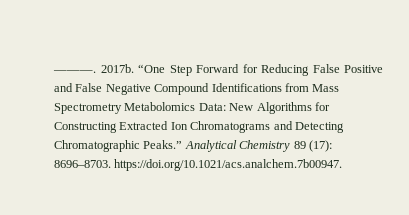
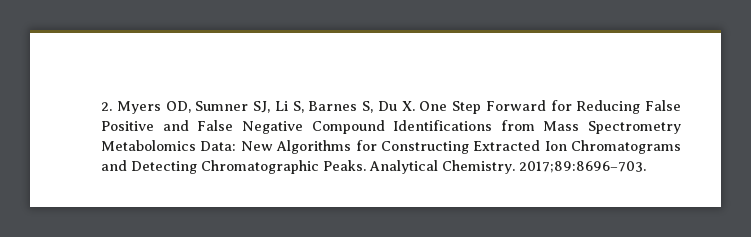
[53,64,165,73] ———. 2017b. “One -> [101,101,448,114] 2. Myers OD, Sumner SJ, Li S, Barnes S, Du X. One
[143,140,332,152] [54,159,343,171] Peaks.” Analytical Chemistry 89 (17): 8696–8703. https://doi.org/10.1021/acs.analchem.7b00947. -> [323,160,646,174] Peaks. Analytical Chemistry. 2017;89:8696–703.

